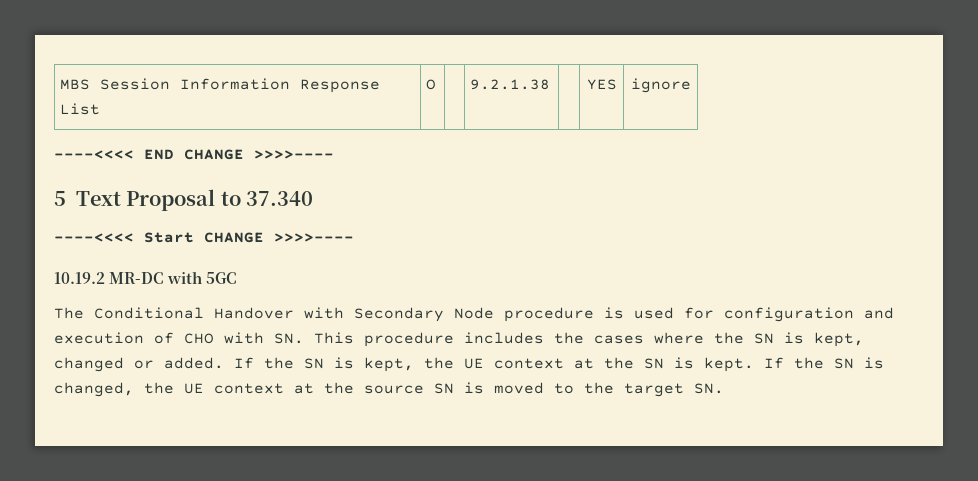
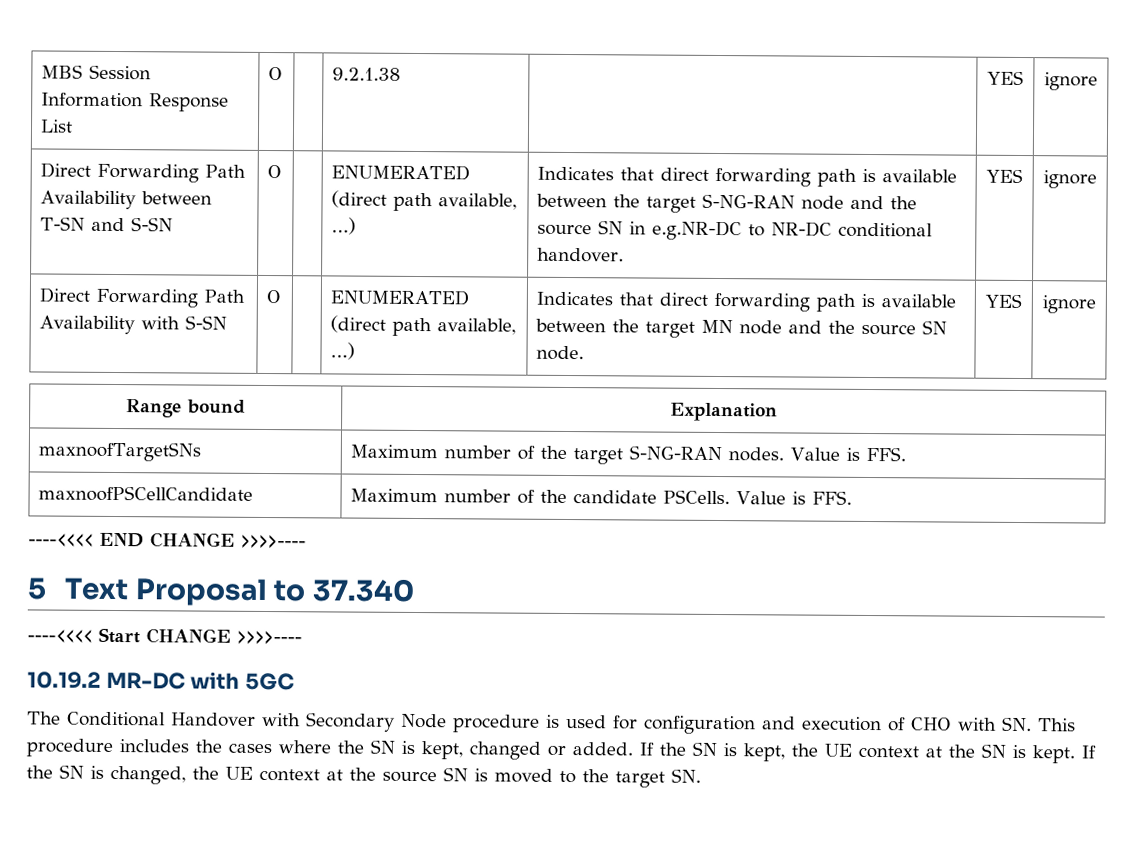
(691, 85) none -> [39,162,246,183] [39,190,212,210] [39,216,173,232] [266,164,282,179] [330,164,470,181] [330,190,517,212] [330,217,356,235] [536,166,957,187] [535,193,917,213] [536,220,933,241] [536,247,624,263] [986,168,1023,184] [1043,170,1097,189] [38,287,245,308] [38,315,227,335] [265,289,281,304] [329,289,469,306] [329,315,516,337] [329,342,355,360] [535,291,956,312] [534,318,947,338] [535,345,584,361] [985,293,1022,309] [1042,295,1096,314] [125,399,246,418] [670,402,778,422] [37,441,201,462] [349,444,906,465] [37,485,253,502] [349,488,852,505] // Direct Forwarding Path Availability between T-SN and S-SN | O | | ENUMERATED (direct path available, …) | Indicates that direct forwarding path is available between the target S-NG-RAN node and the source SN in e.g.NR-DC to NR-DC conditional handover. | YES | ignore // Direct Forwarding Path Availability with S-SN | O | | ENUMERATED (direct path available, …) | Indicates that direct forwarding path is available between the target MN node and the source SN node. | YES | ignore // Range bound | Explanation // maxnoofTargetSNs | Maximum number of the target S-NG-RAN nodes. Value is FFS. // maxnoofPSCellCandidate | Maximum number of the candidate PSCells. Value is FFS.

